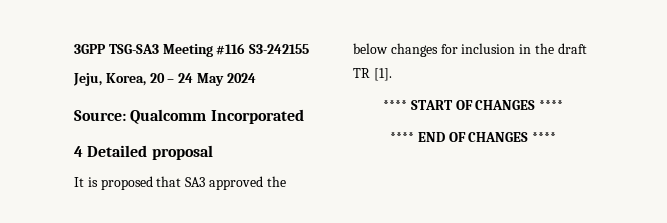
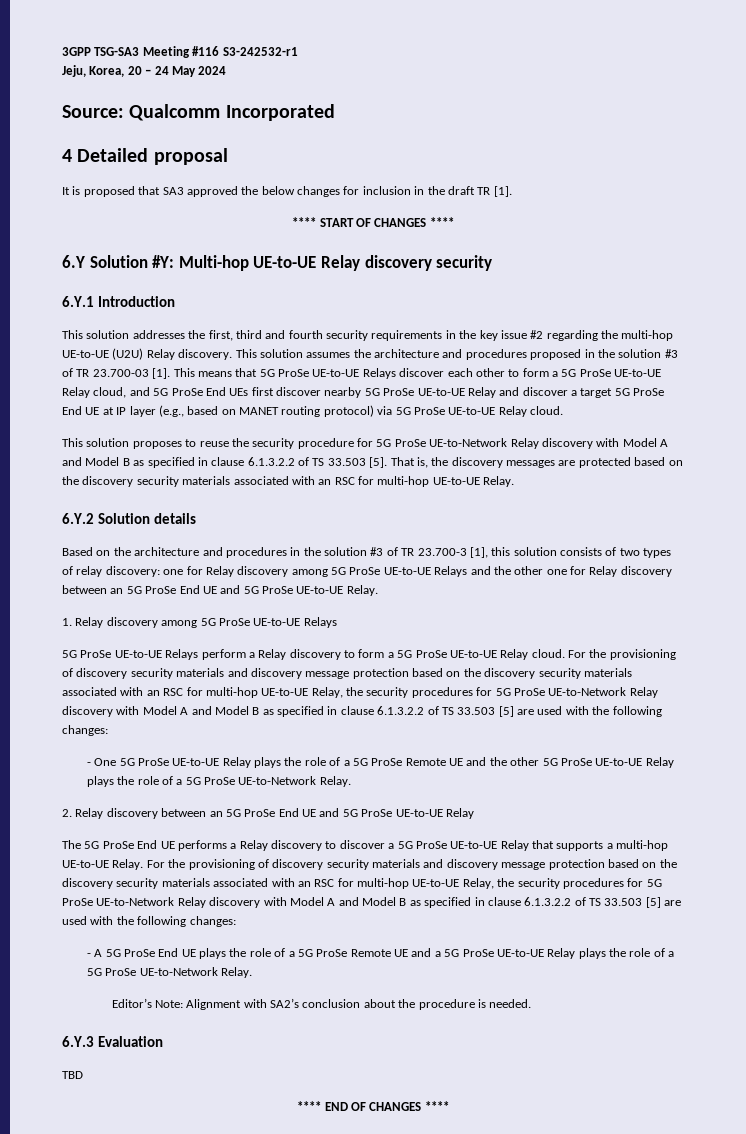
[249,44,310,54] S3-242155 -> [222,47,298,56] S3-242532-r1
(564, 105) none -> [62,255,493,271] [62,296,175,307] [62,330,674,341] [62,348,678,360] [62,368,662,379] [62,387,665,398] [62,405,563,417] [62,438,668,449] [62,457,683,468] [62,476,515,487] [62,513,196,524] [62,547,672,558] [62,566,672,577] [62,585,378,596] [62,617,337,628] [62,649,676,660] [62,668,632,679] [62,687,658,698] [62,706,662,717] [62,725,108,736] [86,757,674,768] [86,776,351,787] [62,808,474,819] [62,840,669,851] [62,859,677,870] [62,878,662,889] [62,897,682,908] [62,916,236,927] [86,948,675,959] [86,967,252,978] [111,998,532,1010] [62,1036,163,1047] [62,1071,83,1079] // 6.Y Solution #Y: Multi-hop UE-to-UE Relay discovery security // 6.Y.1 Introduction // This solution addresses the first, third and fourth security requirements in the key issue #2 regarding the multi-hop UE-to-UE (U2U) Relay discovery. This solution assumes the architecture and procedures proposed in the solution #3 of TR 23.700-03 [1]. This means that 5G ProSe UE-to-UE Relays discover each other to form a 5G ProSe UE-to-UE Relay cloud, and 5G ProSe End UEs first discover nearby 5G ProSe UE-to-UE Relay and discover a target 5G ProSe End UE at IP layer (e.g., based on MANET routing protocol) via 5G ProSe UE-to-UE Relay cloud. // This solution proposes to reuse the security procedure for 5G ProSe UE-to-Network Relay discovery with Model A and Model B as specified in clause 6.1.3.2.2 of TS 33.503 [5]. That is, the discovery messages are protected based on the discovery security materials associated with an RSC for multi-hop UE-to-UE Relay. // 6.Y.2 Solution details // Based on the architecture and procedures in the solution #3 of TR 23.700-3 [1], this solution consists of two types of relay discovery: one for Relay discovery among 5G ProSe UE-to-UE Relays and the other one for Relay discovery between an 5G ProSe End UE and 5G ProSe UE-to-UE Relay. // 1. Relay discovery among 5G ProSe UE-to-UE Relays // 5G ProSe UE-to-UE Relays perform a Relay discovery to form a 5G ProSe UE-to-UE Relay cloud. For the provisioning of discovery security materials and discovery message protection based on the discovery security materials associated with an RSC for multi-hop UE-to-UE Relay, the security procedures for 5G ProSe UE-to-Network Relay discovery with Model A and Model B as specified in clause 6.1.3.2.2 of TS 33.503 [5] are used with the following changes: // - One 5G ProSe UE-to-UE Relay plays the role of a 5G ProSe Remote UE and the other 5G ProSe UE-to-UE Relay plays the role of a 5G ProSe UE-to-Network Relay. // 2. Relay discovery between an 5G ProSe End UE and 5G ProSe UE-to-UE Relay // The 5G ProSe End UE performs a Relay discovery to discover a 5G ProSe UE-to-UE Relay that supports a multi-hop UE-to-UE Relay. For the provisioning of discovery security materials and discovery message protection based on the discovery security materials associated with an RSC for multi-hop UE-to-UE Relay, the security procedures for 5G ProSe UE-to-Network Relay discovery with Model A and Model B as specified in clause 6.1.3.2.2 of TS 33.503 [5] are used with the following changes: // - A 5G ProSe End UE plays the role of a 5G ProSe Remote UE and a 5G ProSe UE-to-UE Relay plays the role of a 5G ProSe UE-to-Network Relay. // Editor’s Note: Alignment with SA2’s conclusion about the procedure is needed. // 6.Y.3 Evaluation // TBD

